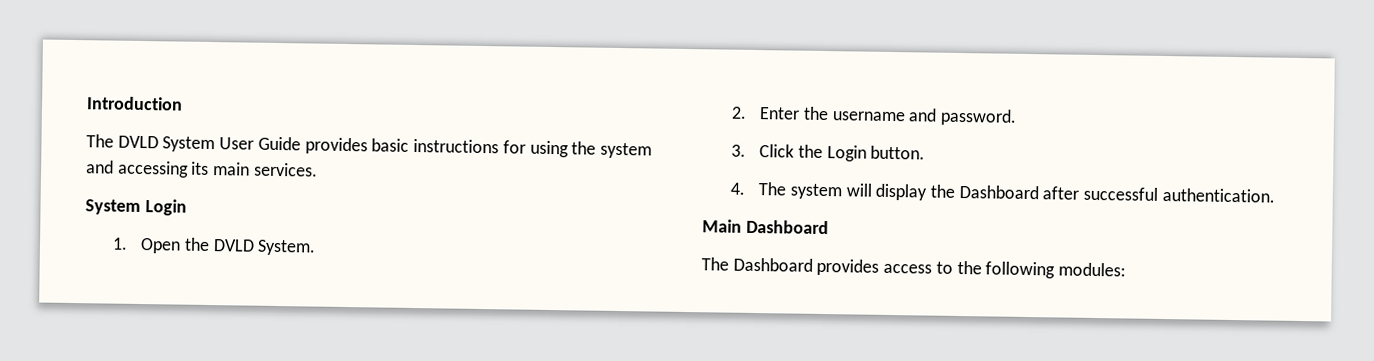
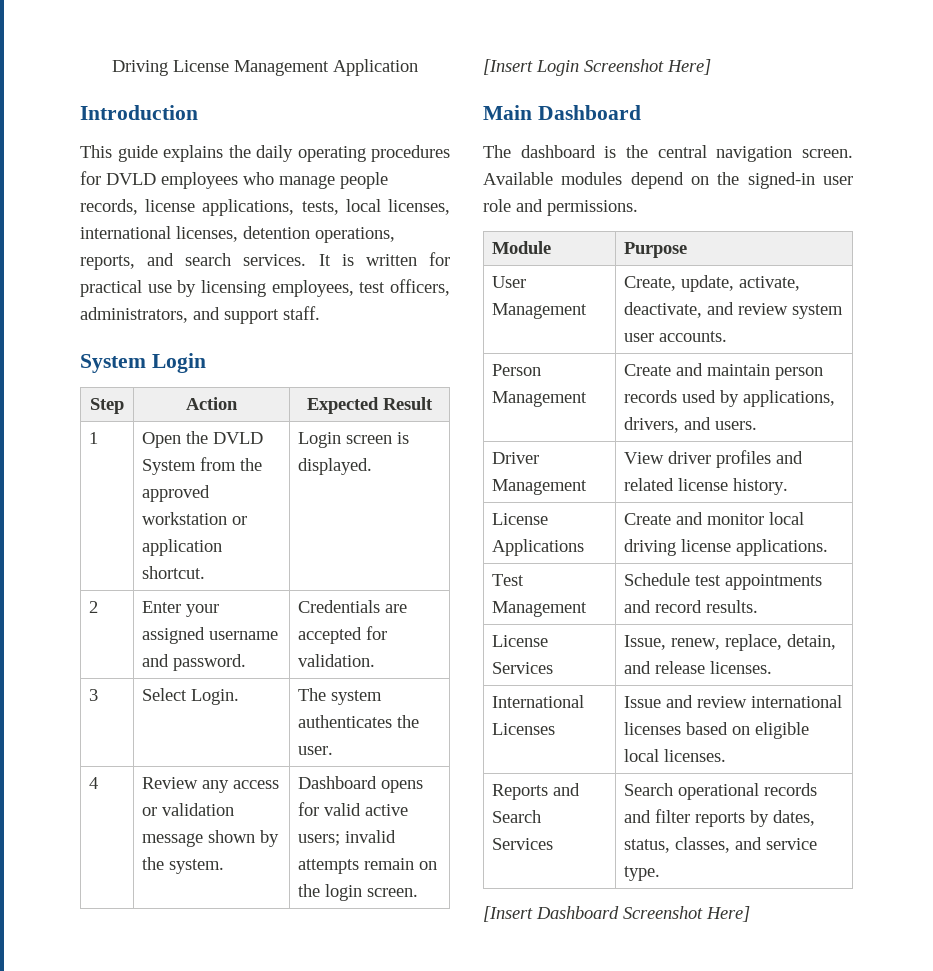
[86,96,183,111] [86,134,652,159] [86,160,318,178] [85,199,187,216] [112,237,317,256] [731,106,1018,126] [731,144,926,162] [730,182,1275,203] [702,219,829,235] [701,257,1127,279] Introduction // The DVLD System User Guide provides basic instructions for using the system and accessing its main services. // System Login // 1. Open the DVLD System. // 2. Enter the username and password. // 3. Click the Login button. // 4. The system will display the Dashboard after successful authentication. // Main Dashboard // The Dashboard provides access to the following modules: -> [112,59,418,76] [80,105,198,120] [80,145,450,162] [80,171,388,189] [80,199,450,216] [80,226,395,243] [80,252,451,270] [80,279,450,297] [80,306,320,324] [80,353,206,373] [90,398,124,414] [186,397,238,410] [307,397,433,414] [89,432,99,444] [142,431,264,448] [142,457,263,475] [142,485,211,502] [142,512,248,525] [142,539,223,556] [142,566,206,579] [298,432,410,448] [298,458,373,475] [89,601,99,613] [142,601,220,617] [142,627,279,644] [142,654,247,671] [298,600,408,613] [298,626,388,644] [298,654,376,667] [89,689,99,701] [142,688,240,705] [298,688,383,705] [298,715,420,728] [298,746,334,755] [89,777,99,789] [142,777,280,793] [142,803,235,816] [142,830,280,847] [142,857,225,874] [298,776,424,793] [298,802,409,816] [298,830,397,846] [298,858,438,874] [298,884,419,901] [483,59,711,76] [483,105,641,120] [483,145,853,162] [483,172,853,189] [483,199,638,216] [492,241,552,254] [624,242,688,258] [492,276,527,288] [492,303,588,319] [624,275,801,292] [624,302,844,319] [624,331,728,342] [492,364,542,376] [492,391,588,407] [624,363,824,380] [624,390,836,407] [624,417,758,433] [492,452,540,464] [492,479,588,495] [624,450,804,468] [624,478,789,495] [492,513,549,525] [492,539,585,556] [624,512,805,525] [624,539,829,556] [492,574,525,586] [492,601,588,617] [624,573,823,590] [624,600,759,613] [492,635,549,647] [492,662,554,674] [624,634,837,651] [624,661,773,674] [492,695,585,708] [492,723,556,735] [624,695,843,708] [624,722,810,739] [624,749,727,762] [492,783,581,800] [492,810,542,823] [492,838,554,850] [624,783,818,800] [624,809,816,827] [624,837,818,853] [624,866,661,881] [483,906,750,922] Driving License Management Application // Introduction // This guide explains the daily operating procedures for DVLD employees who manage people records, license applications, tests, local licenses, international licenses, detention operations, reports, and search services. It is written for practical use by licensing employees, test officers, administrators, and support staff. // System Login // Step | Action | Expected Result // 1 | Open the DVLD System from the approved workstation or application shortcut. | Login screen is displayed. // 2 | Enter your assigned username and password. | Credentials are accepted for validation. // 3 | Select Login. | The system authenticates the user. // 4 | Review any access or validation message shown by the system. | Dashboard opens for valid active users; invalid attempts remain on the login screen. // [Insert Login Screenshot Here] // Main Dashboard // The dashboard is the central navigation screen. Available modules depend on the signed-in user role and permissions. // Module | Purpose // User Management | Create, update, activate, deactivate, and review system user accounts. // Person Management | Create and maintain person records used by applications, drivers, and users. // Driver Management | View driver profiles and related license history. // License Applications | Create and monitor local driving license applications. // Test Management | Schedule test appointments and record results. // License Services | Issue, renew, replace, detain, and release licenses. // International Licenses | Issue and review international licenses based on eligible local licenses. // Reports and Search Services | Search operational records and filter reports by dates, status, classes, and service type. // [Insert Dashboard Screenshot Here]

